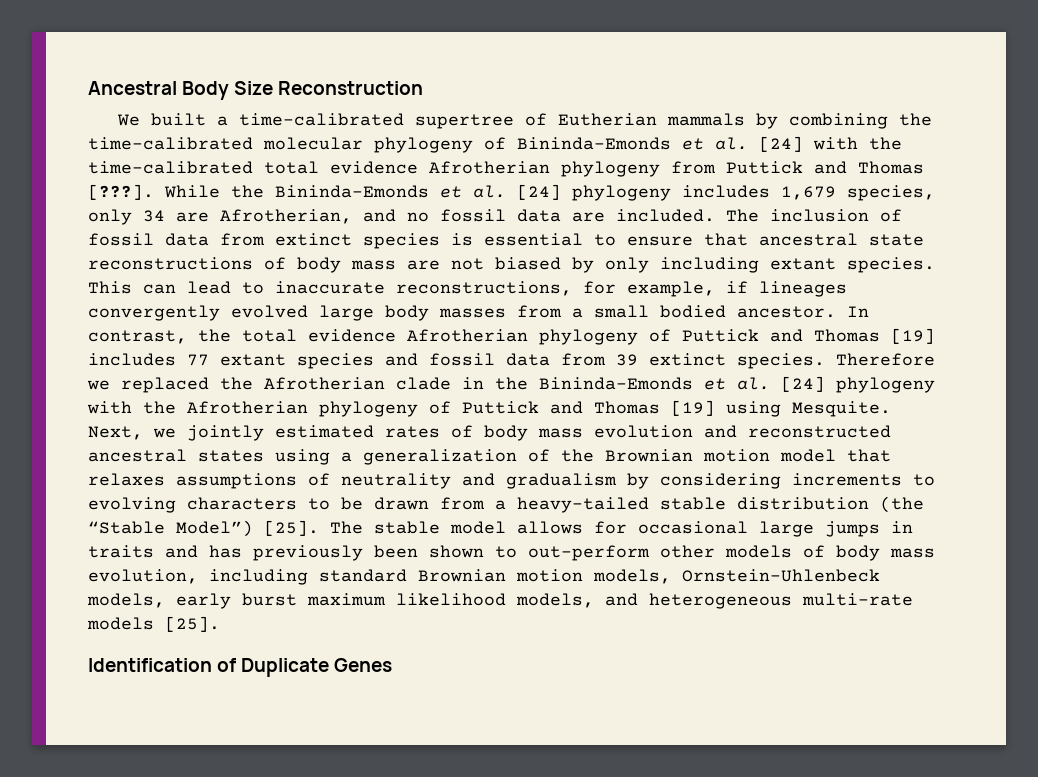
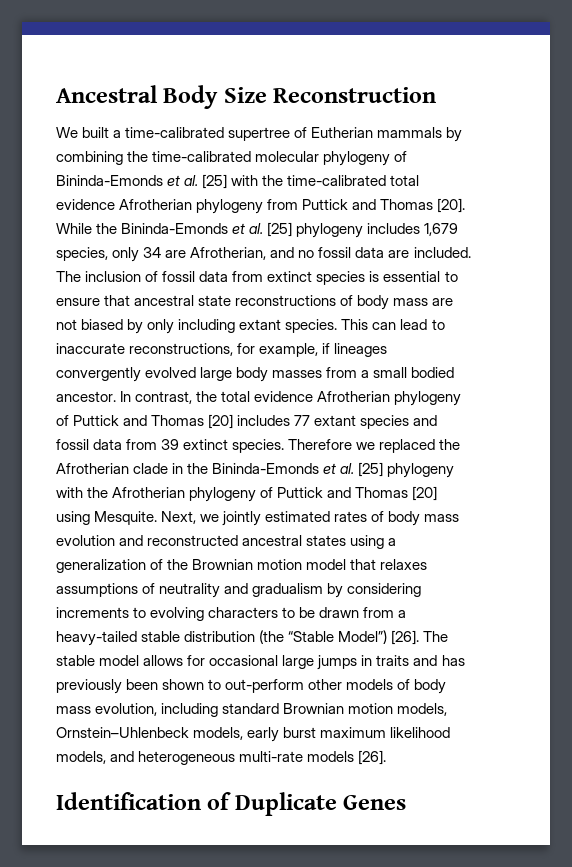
[759,136,803,152] [24] -> [202,174,228,189] [25]
[88,184,154,200] [???]. -> [437,198,466,213] [20].
[517,184,561,200] [24] -> [267,222,293,237] [25]
[891,328,935,344] [19] -> [208,414,234,429] [20]
[781,376,825,392] [24] -> [358,462,384,477] [25]
[671,400,715,416] [19] -> [412,486,438,501] [20]
[264,520,319,536] [25]. -> [391,630,420,645] [26].
[165,616,220,632] [25]. -> [358,750,387,765] [26].

